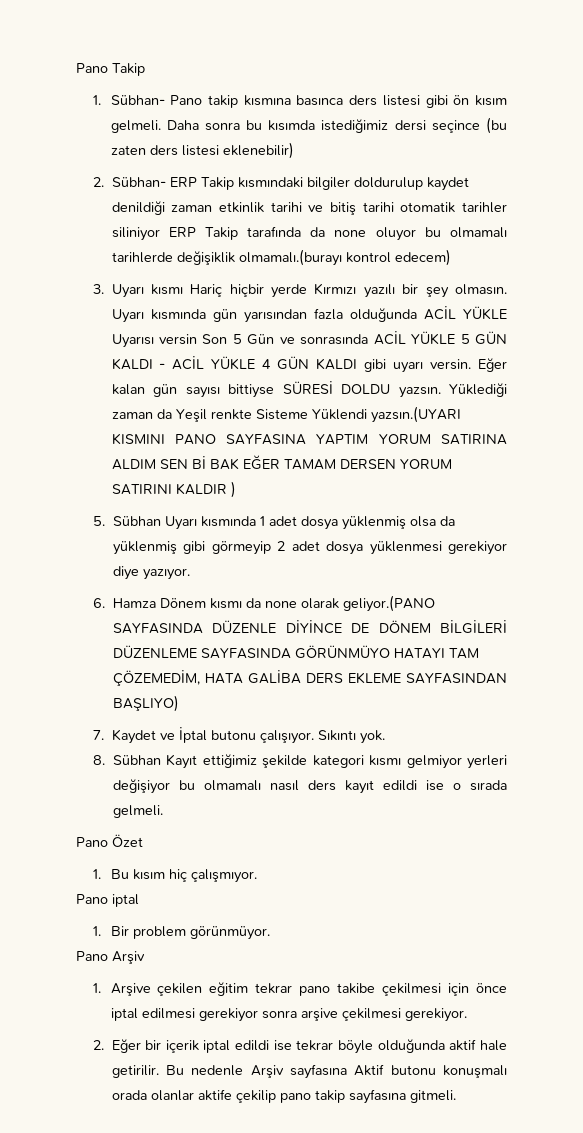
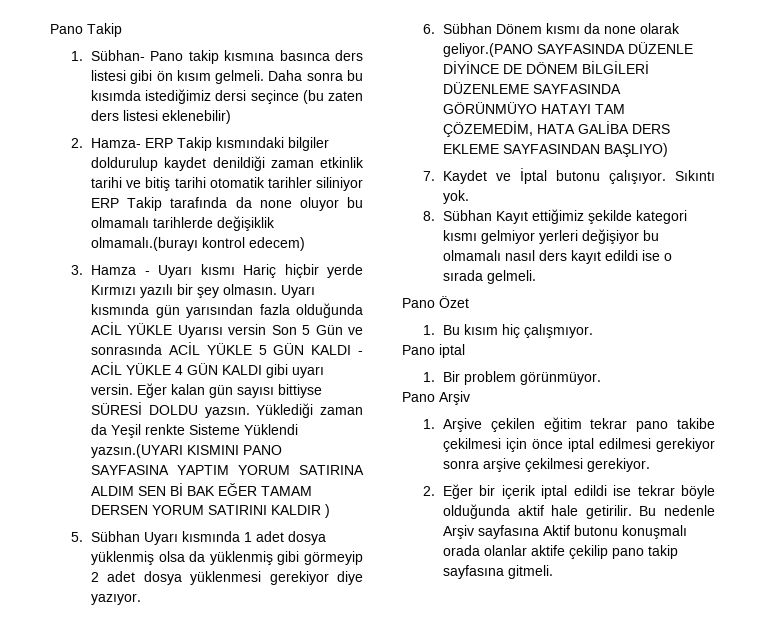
[111,177,166,187] Sübhan- -> [91,138,142,148] Hamza-
(105, 289) none -> [91,265,150,275] Hamza -
[112,598,156,608] Hamza -> [443,23,493,34] Sübhan

